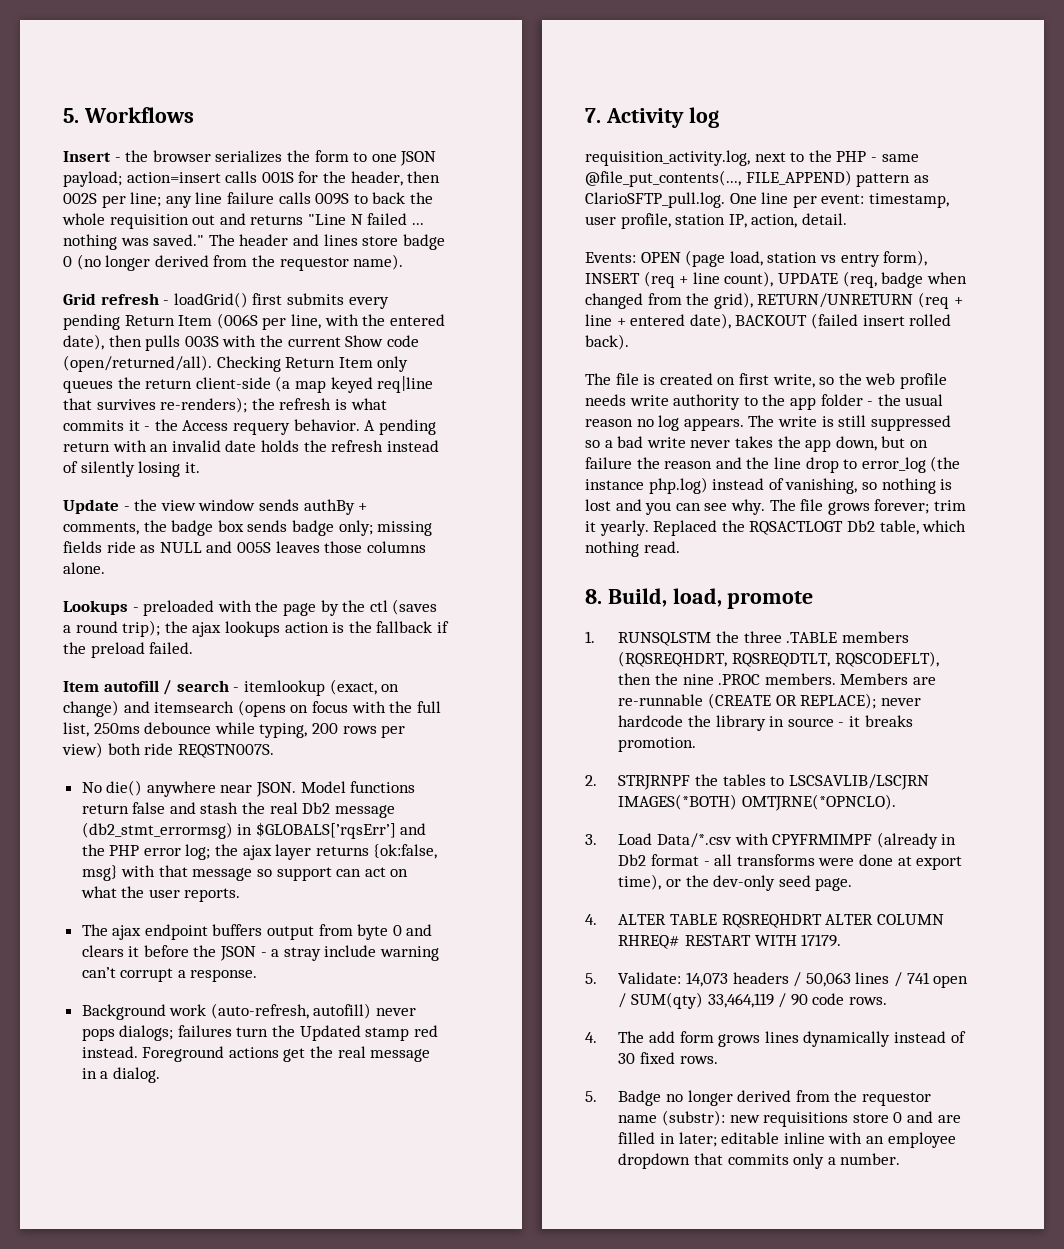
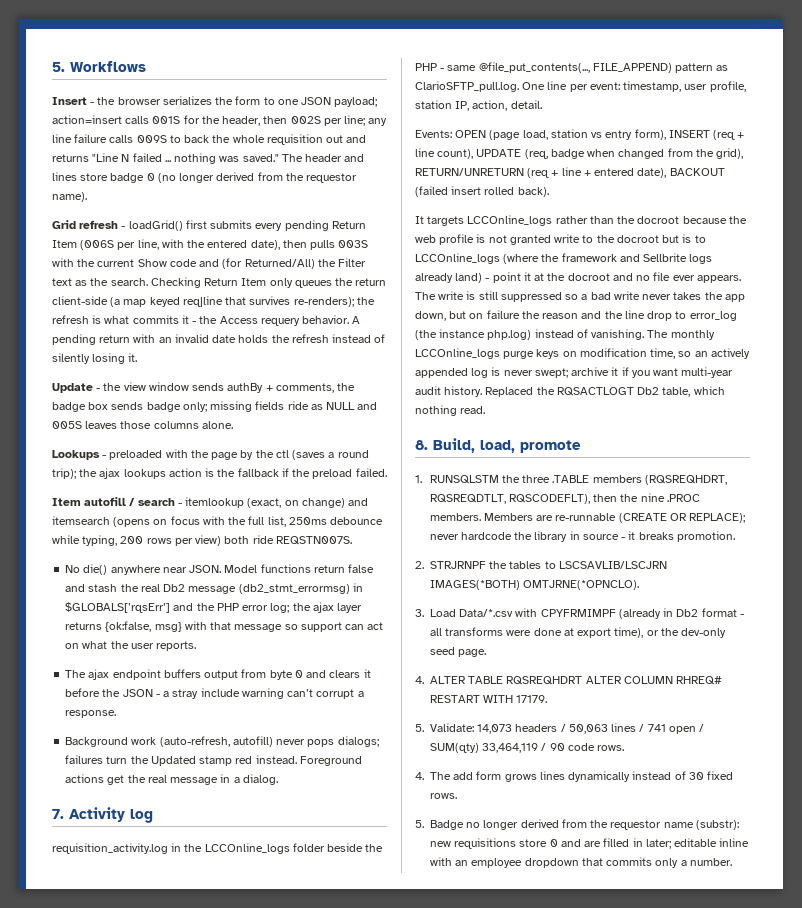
[63,355,212,372] (open/returned/all). -> [199,258,367,269] [52,278,148,286] and (for Returned/All) the Filter text as the search.
[585,150,805,166] requisition_activity.log, next to -> [52,843,364,854] requisition_activity.log in the LCCOnline_logs folder beside
[585,373,947,389] [585,394,944,410] [585,415,680,431] The file is created on first write, so the web profile needs write authority to the app folder - the usual reason no log -> [415,215,747,226] [415,234,706,245] [415,253,713,264] [415,272,695,283] It targets LCCOnline_logs rather than the docroot because the web profile is not granted write to the docroot but is to LCCOnline_logs (where the framework and Sellbrite logs already land) - point it at the docroot and no file ever
[785,478,953,494] [585,499,966,515] [585,520,649,536] vanishing, so nothing is lost and you can see why. The file grows forever; trim it yearly. -> [591,329,715,340] [415,348,750,359] [415,367,734,378] [415,386,483,397] vanishing. The monthly LCCOnline_logs purge keys on modification time, so an actively appended log is never swept; archive it if you want multi-year audit history.

